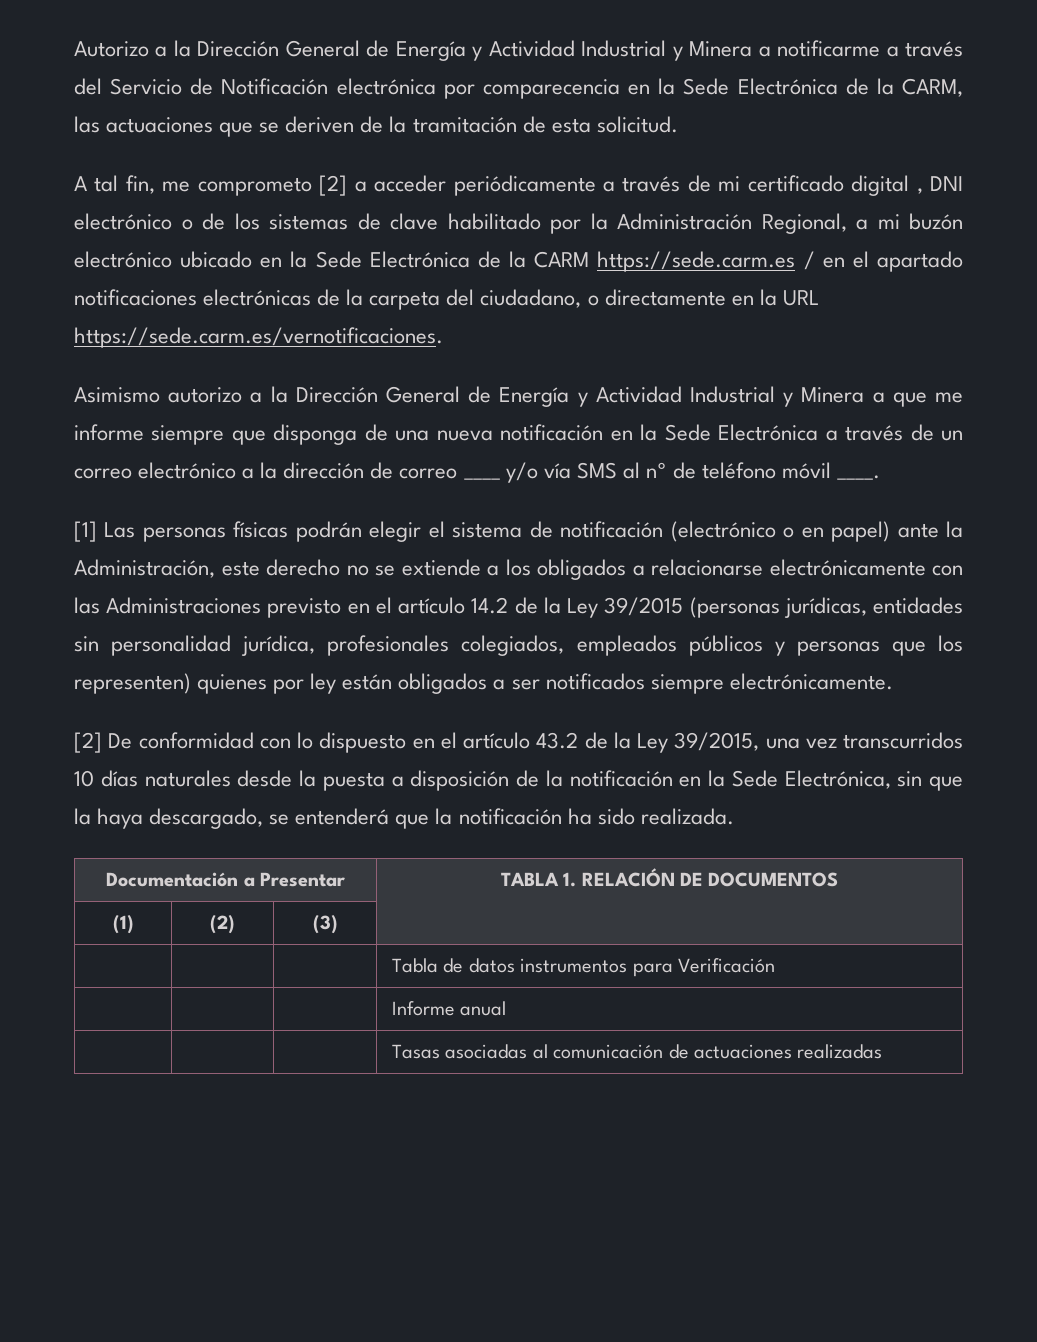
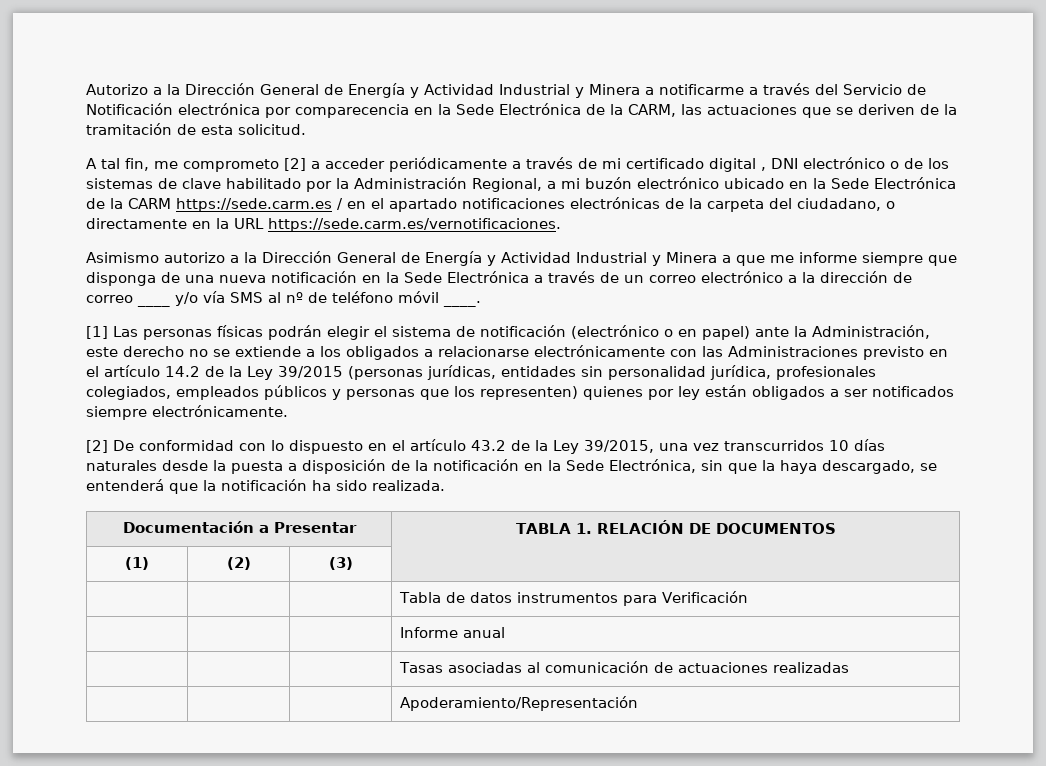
(883, 1051) none -> [400,696,639,711] // | | | Apoderamiento/Representación

